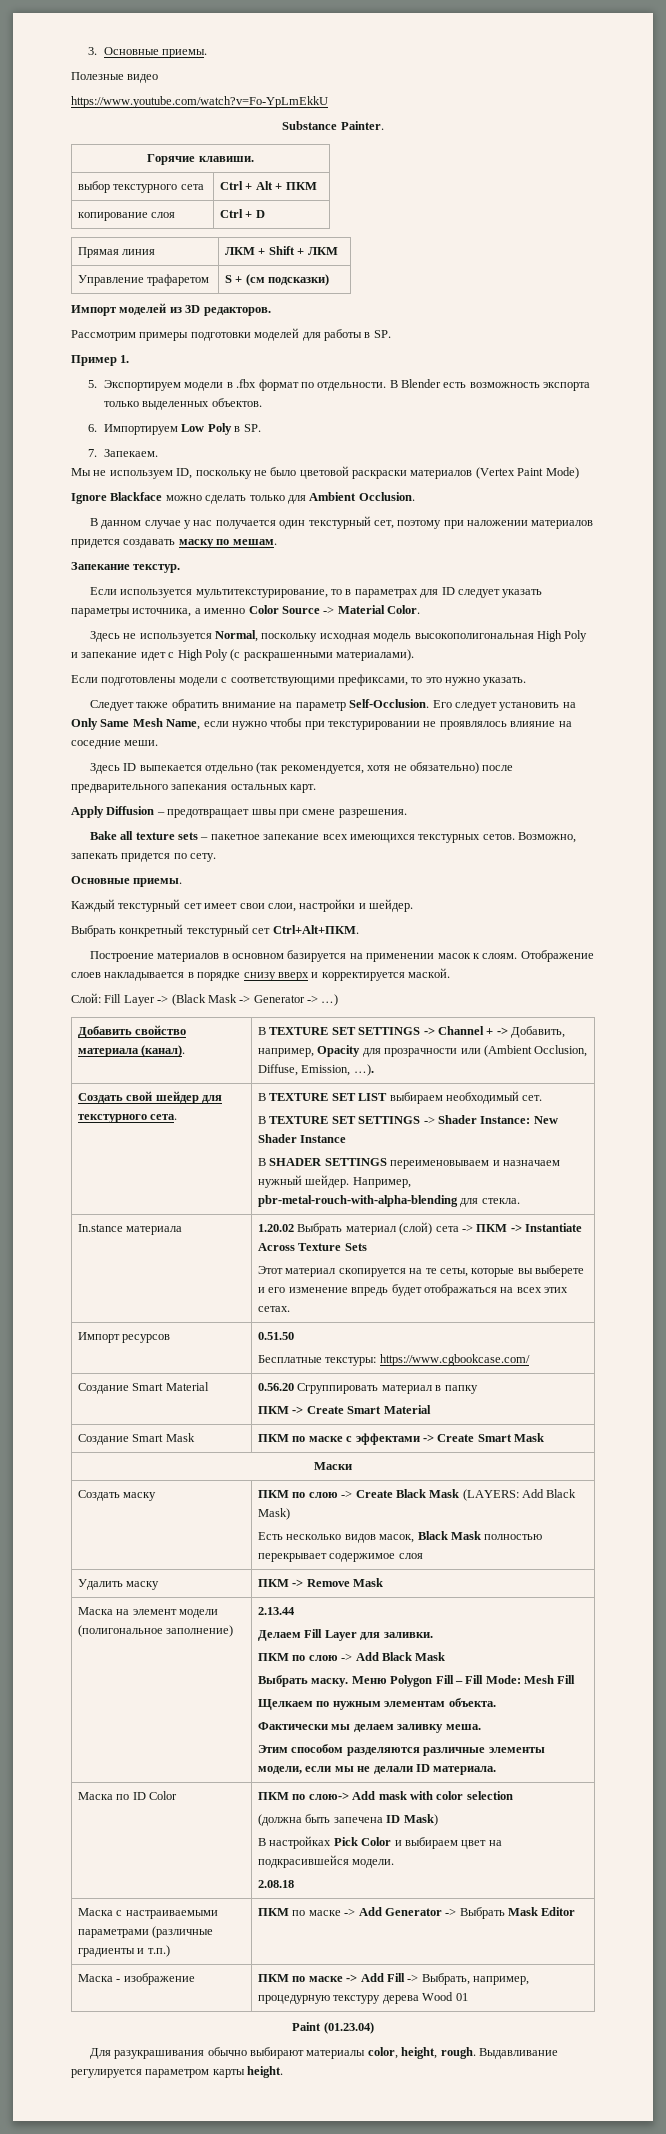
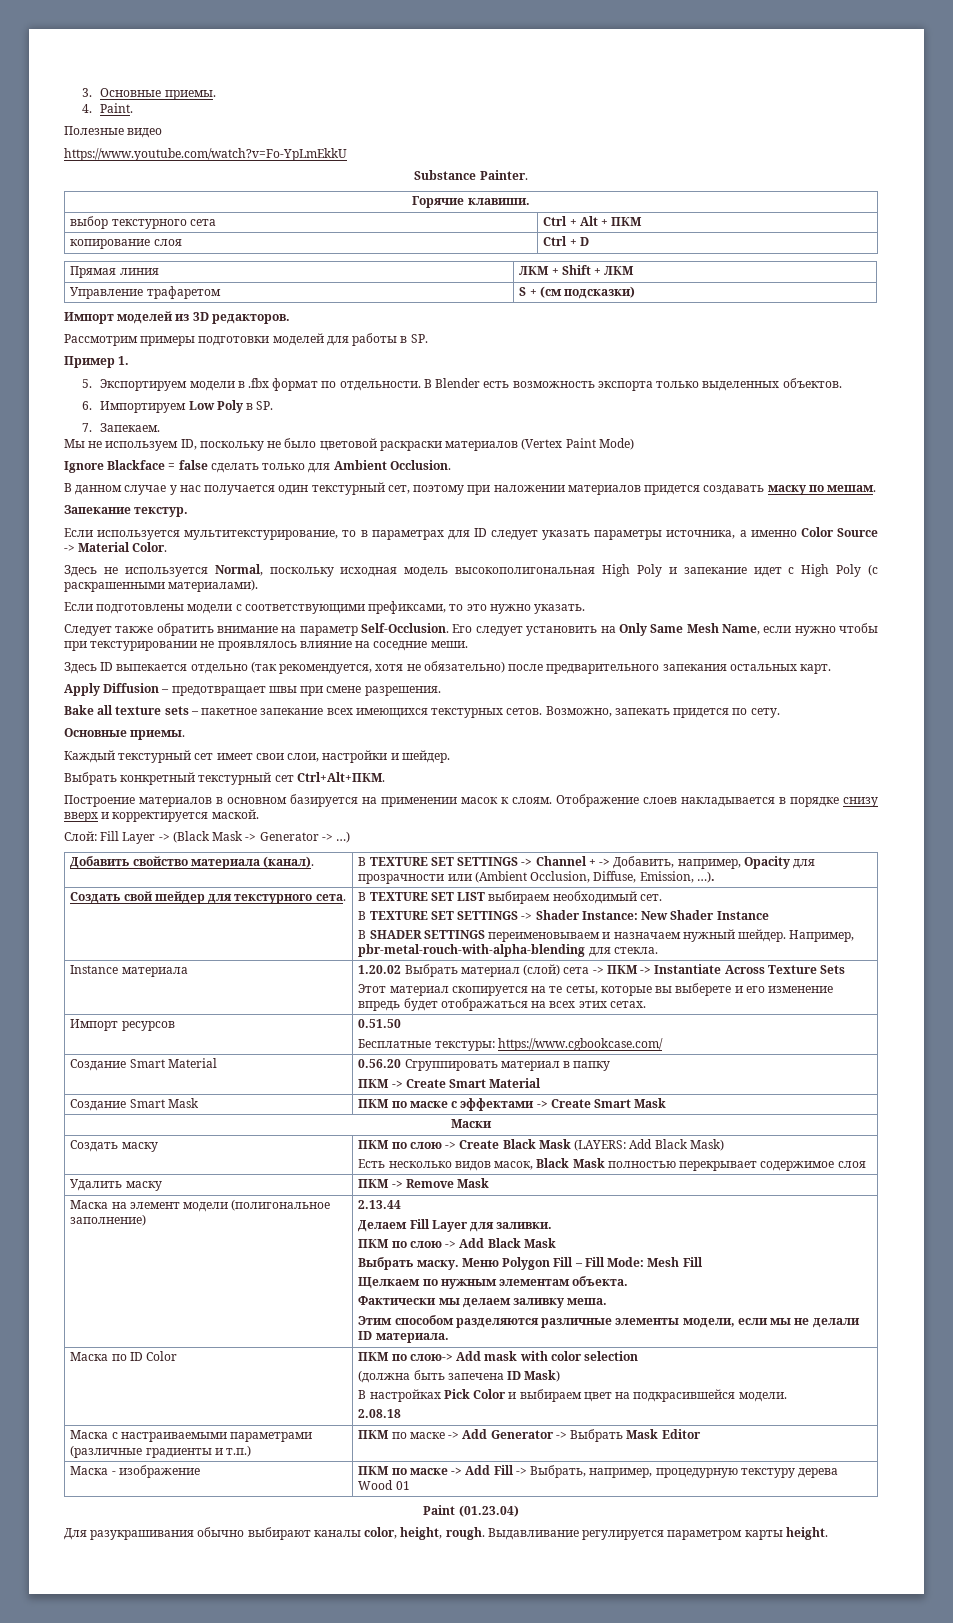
(208, 53) none -> [82,103,134,113] // 4. Paint.
[165,495,202,501] можно -> [168,460,208,470] = false
[78,1224,124,1232] In.stance -> [70,965,119,974] Instance
[306,2050,366,2059] материалы -> [313,1530,361,1537] каналы

